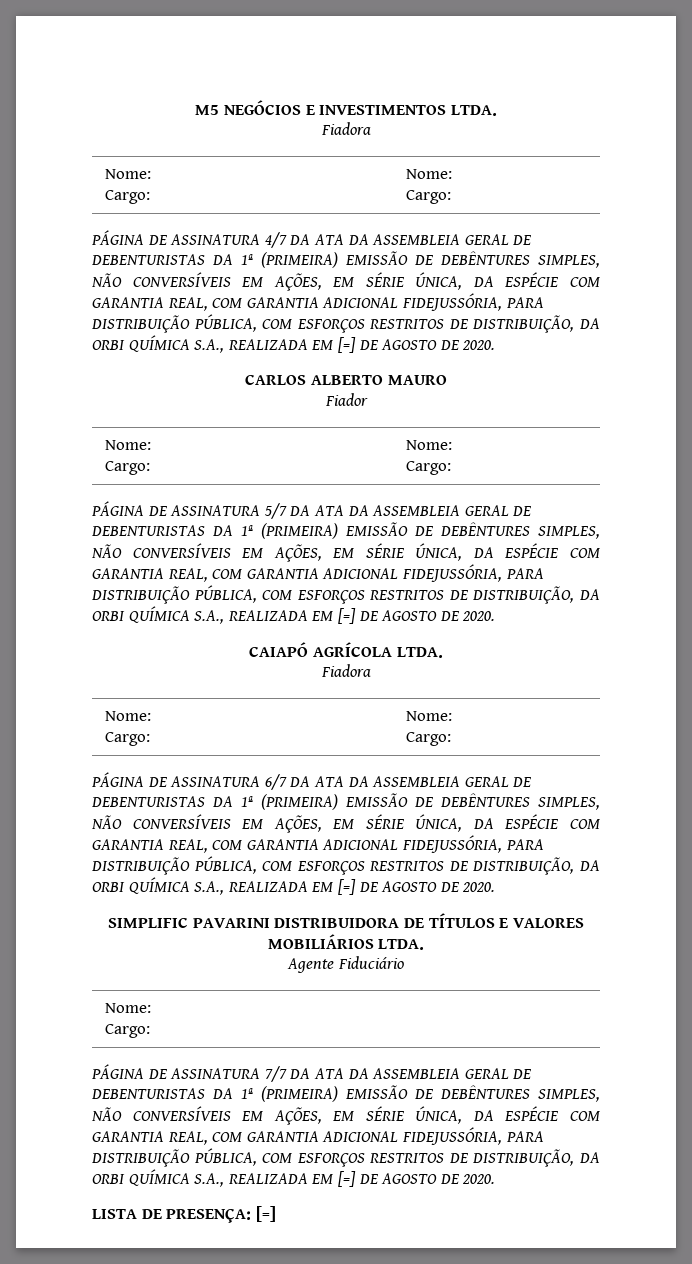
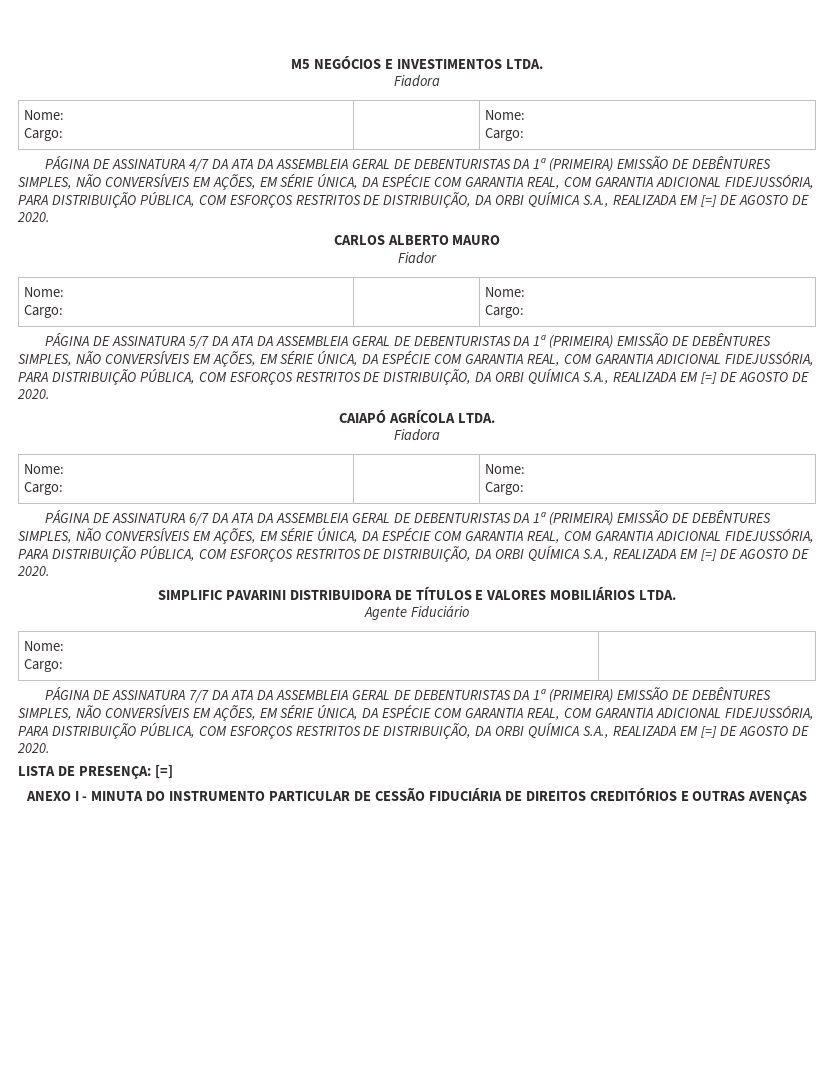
(276, 1214) none -> [25,787,808,804] // ANEXO I - MINUTA DO INSTRUMENTO PARTICULAR DE CESSÃO FIDUCIÁRIA DE DIREITOS CREDITÓRIOS E OUTRAS AVENÇAS

